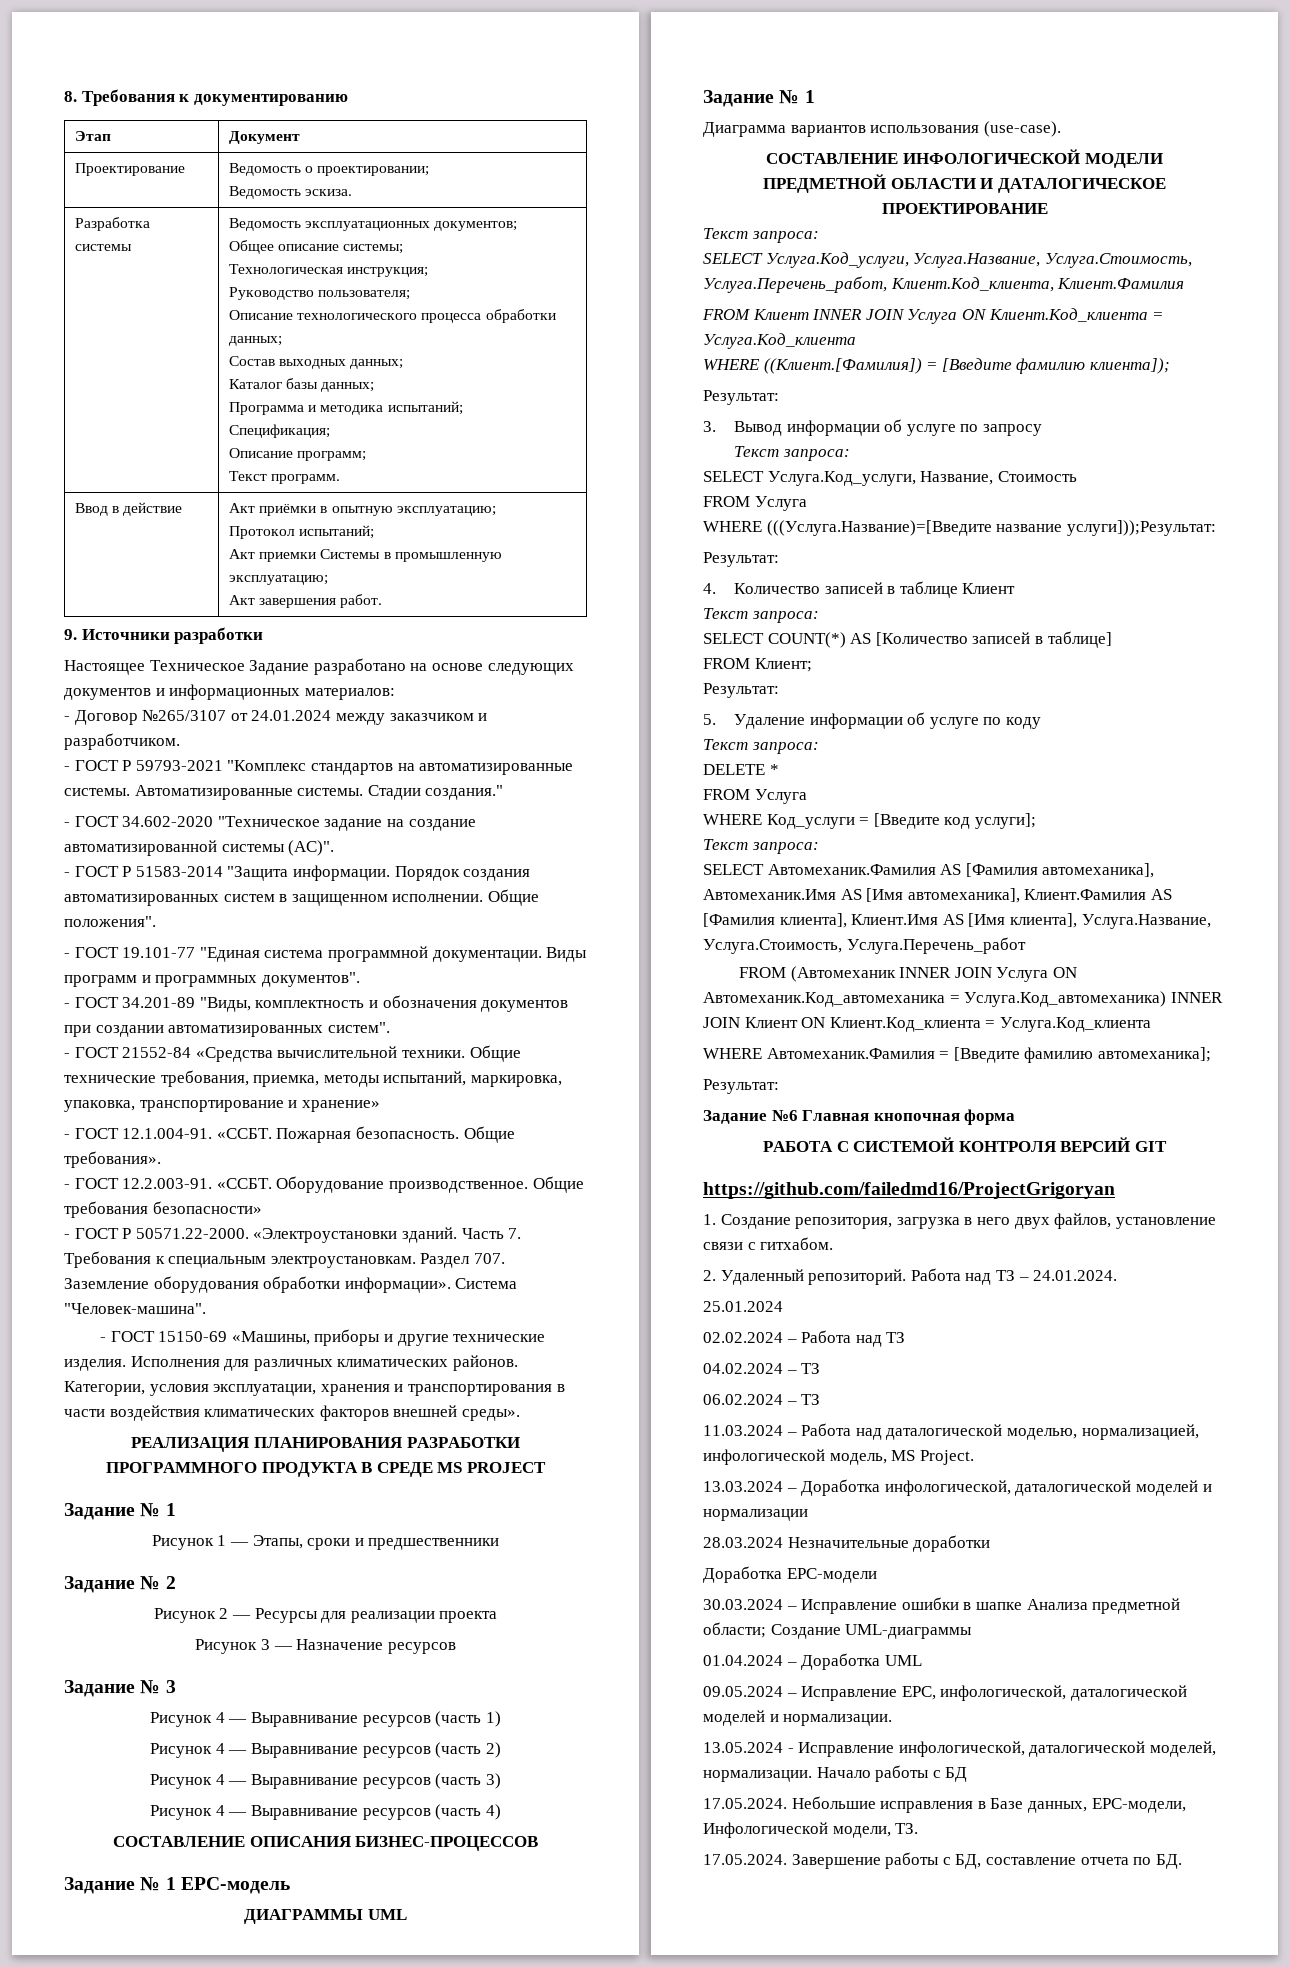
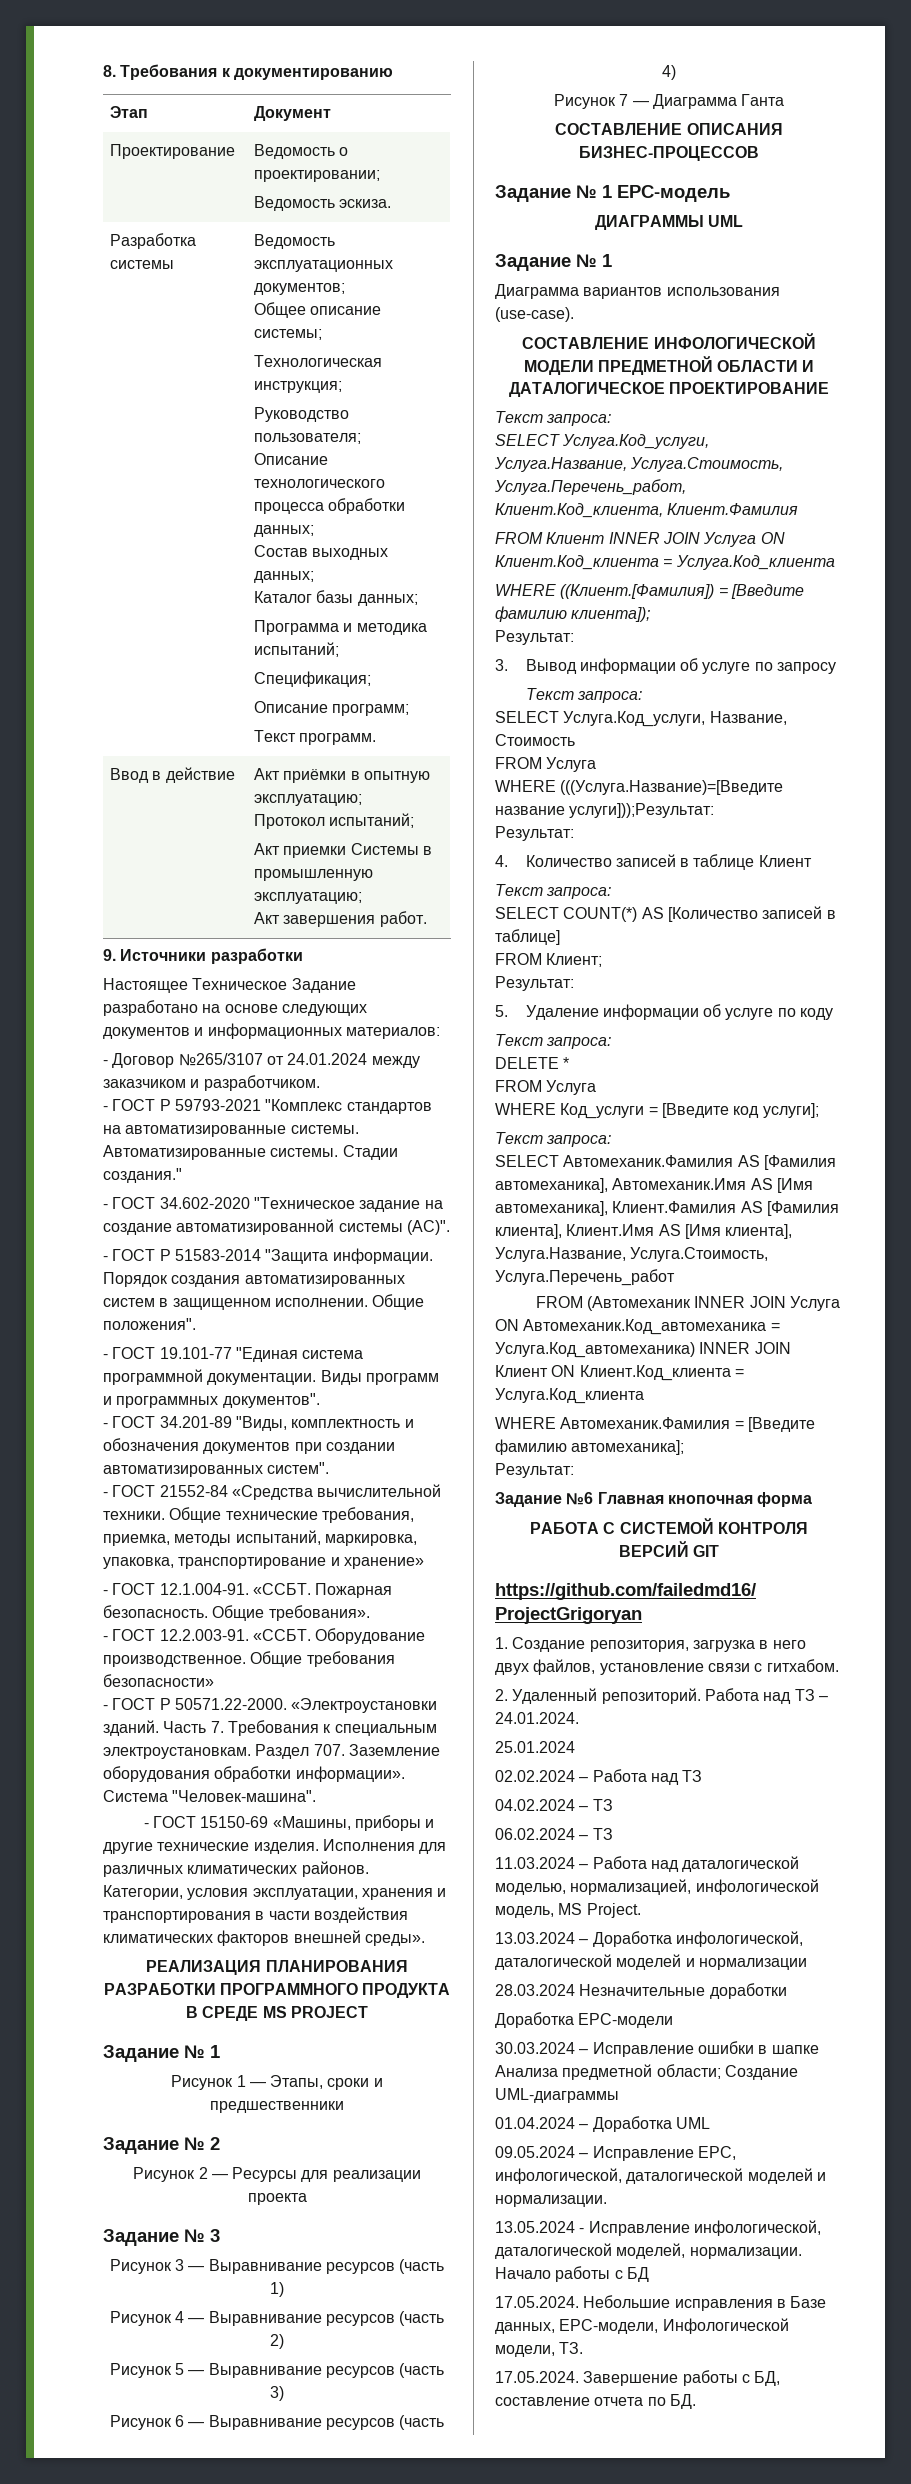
[195,1639,456,1654] // Рисунок 3 — Назначение ресурсов -> (307, 2199) none
[215,1712,225,1723] 4 -> [175,2259,185,2271] 3
[215,1774,225,1785] 4 -> [175,2363,185,2375] 5
[215,1805,225,1816] 4 -> [175,2415,185,2427] 6
(501, 1812) none -> [553,94,785,109] // Рисунок 7 — Диаграмма Ганта

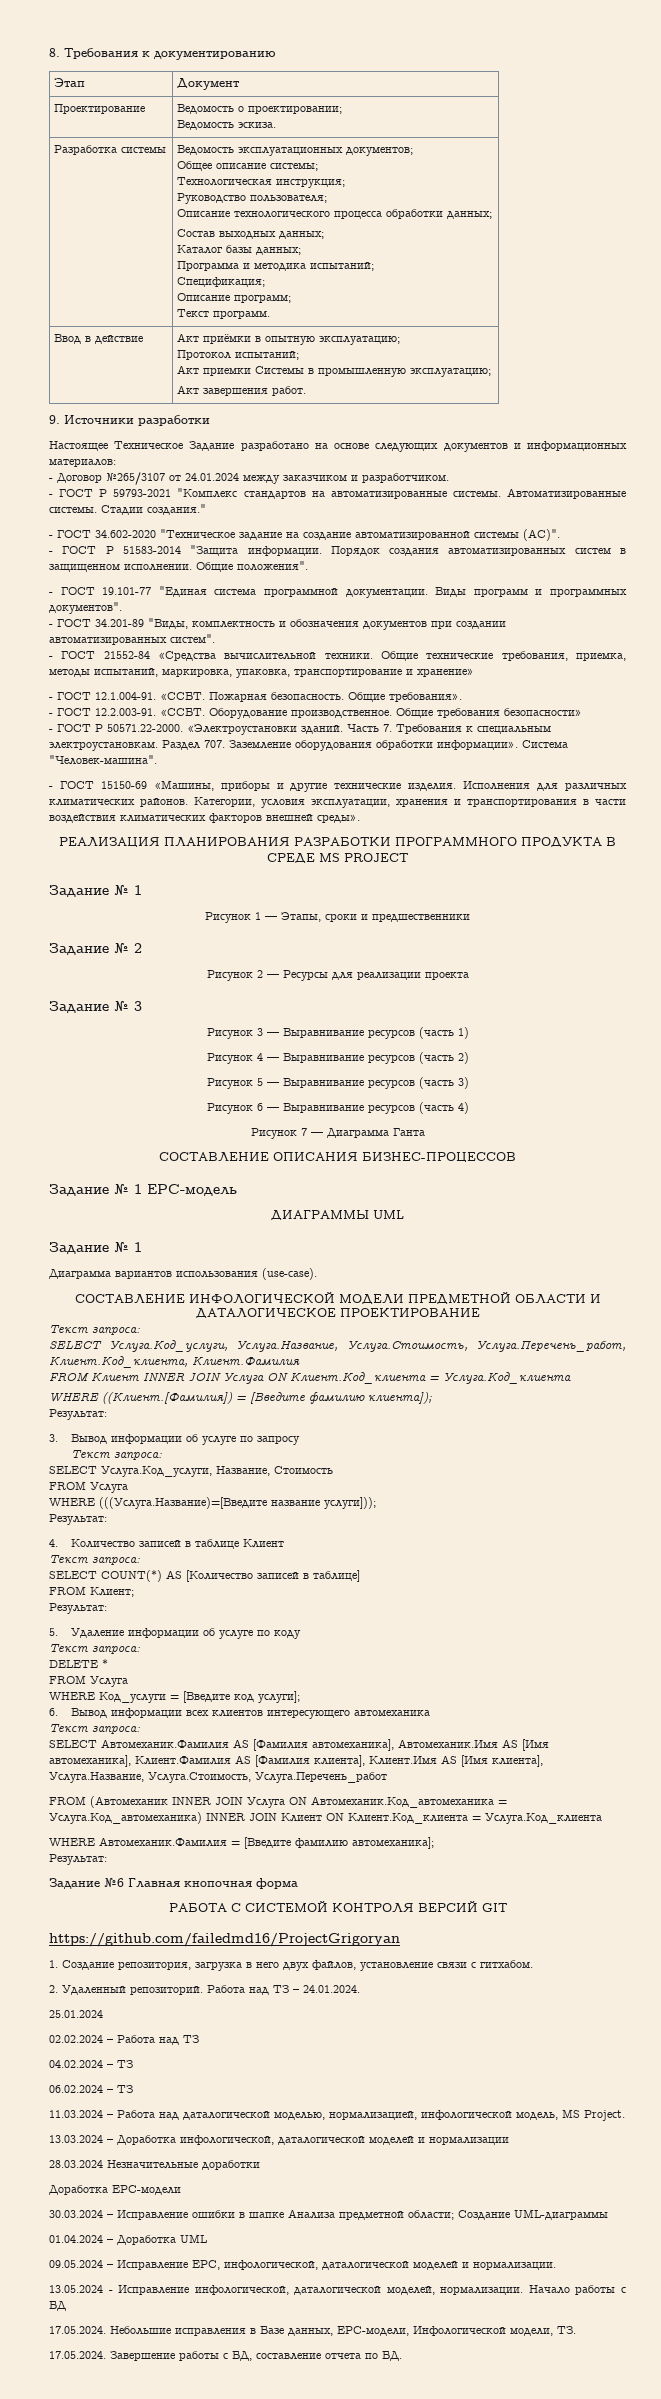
[569,803,715,818] услуги]));Результат: -> [324,1497,376,1509] услуги]));
(819, 1110) none -> [49,1708,430,1719] // 6. Вывод информации всех клиентов интересующего автомеханика

